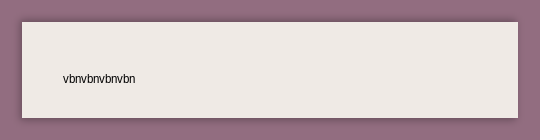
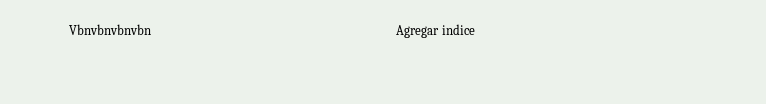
[63,74,135,83] vbnvbnvbnvbn -> [69,24,151,35] [396,24,475,38] Vbnvbnvbnvbn // Agregar indice

